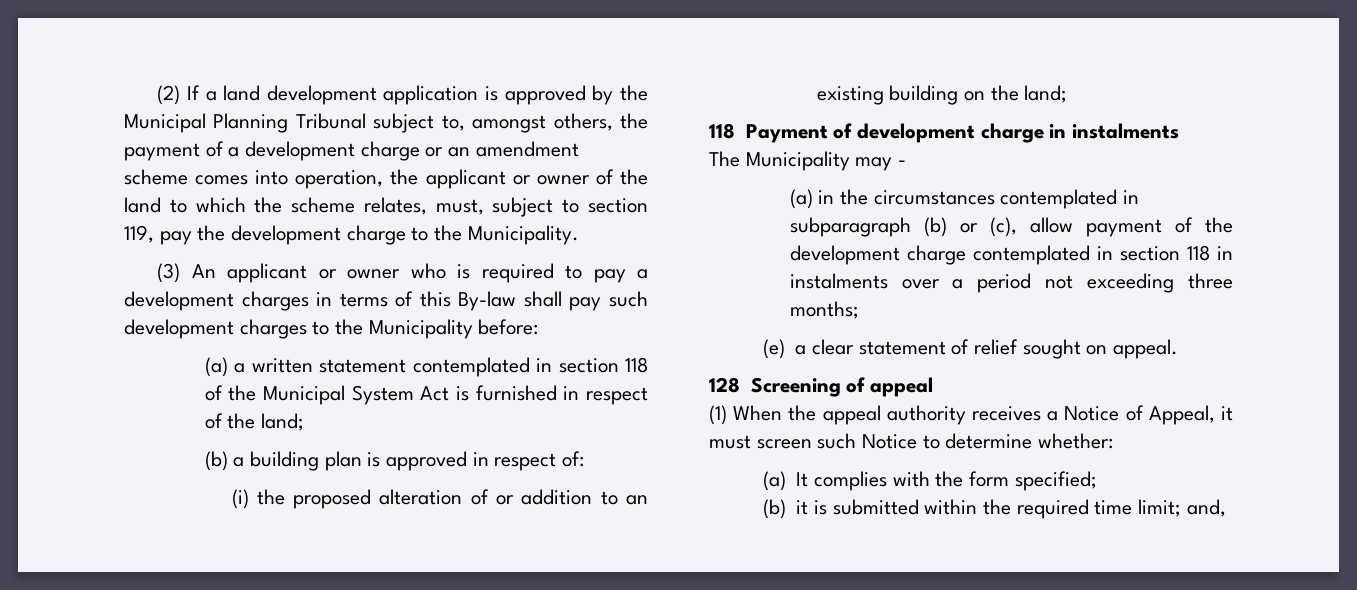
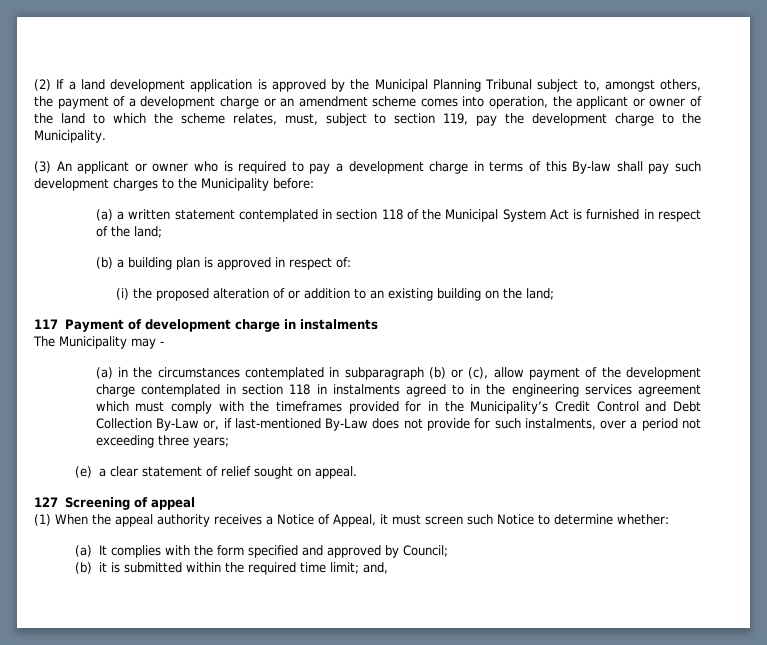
[241,291,309,311] charges -> [429,161,469,174] charge
[709,123,735,139] 118 -> [34,319,58,329] 117
(888, 281) none -> [405,384,702,397] [95,401,701,414] [95,418,596,431] agreed to in the engineering services agreement which must comply with the timeframes provided for in the Municipality’s Credit Control and Debt Collection By-Law or, if last-mentioned By-Law does not provide for such instalments,
[789,301,859,319] months; -> [192,437,229,448] years;
[709,377,740,393] 128 -> [34,497,58,507] 127
[1014,471,1097,491] specified; -> [247,545,448,558] specified and approved by Council;

